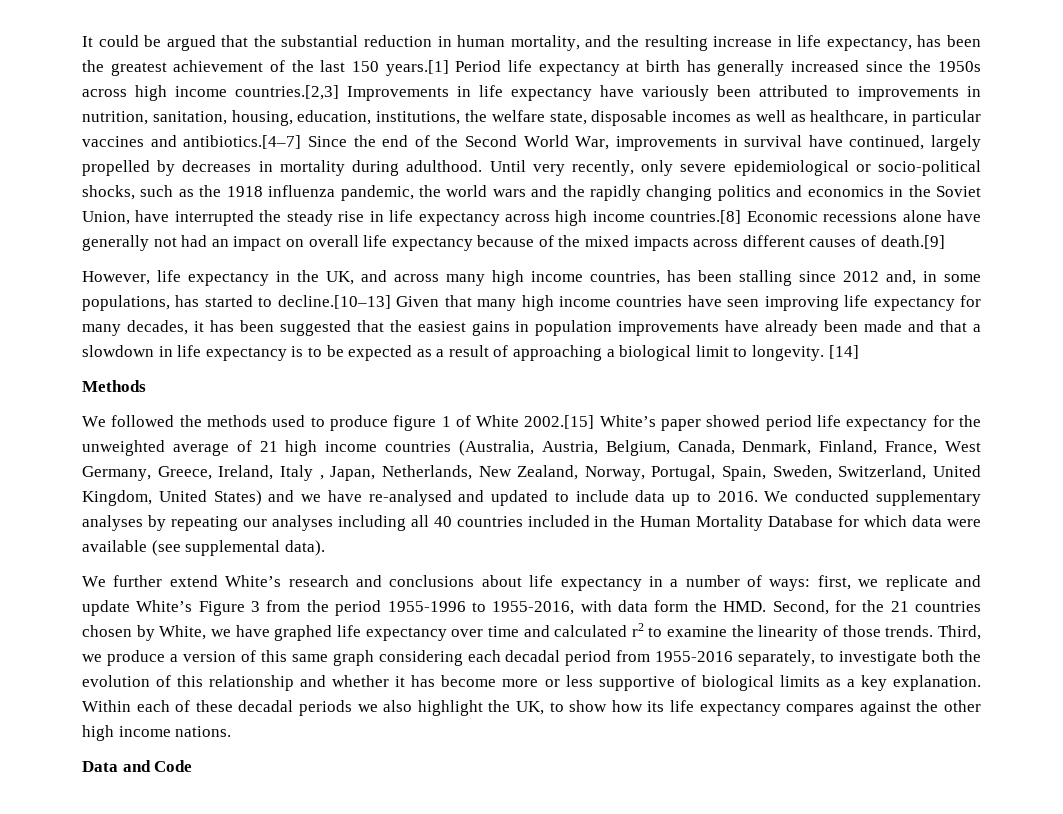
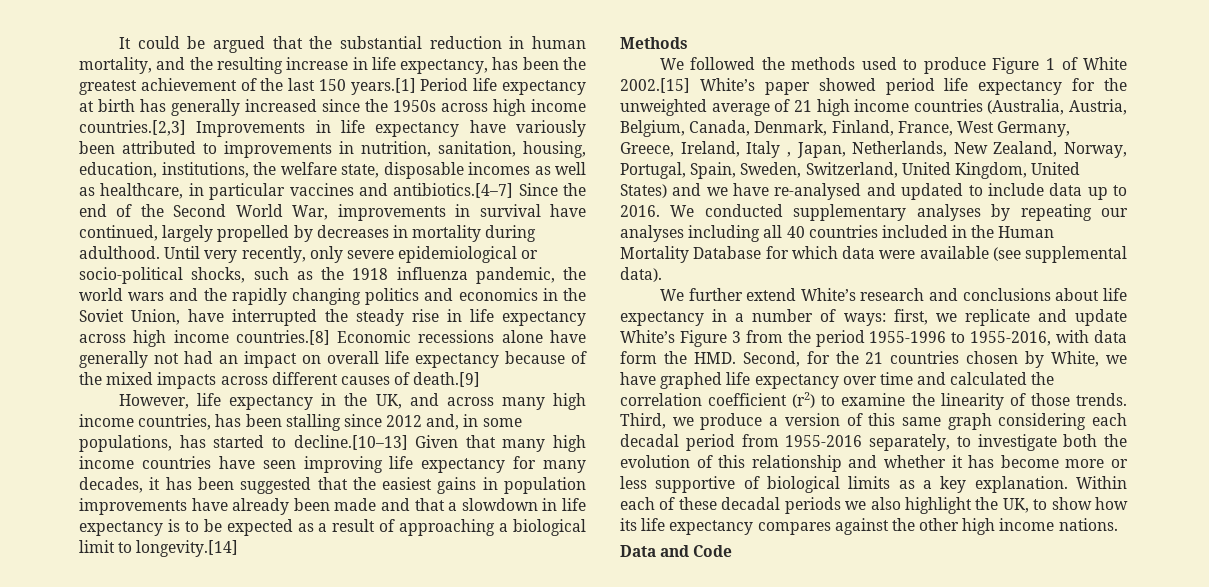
[752,345,859,361] longevity. [14] -> [136,540,239,557] longevity.[14]
[393,415,437,431] figure -> [992,57,1040,74] Figure
[631,623,644,637] r2 -> [1031,372,1055,385] [620,392,816,408] the correlation coefficient (r2)

